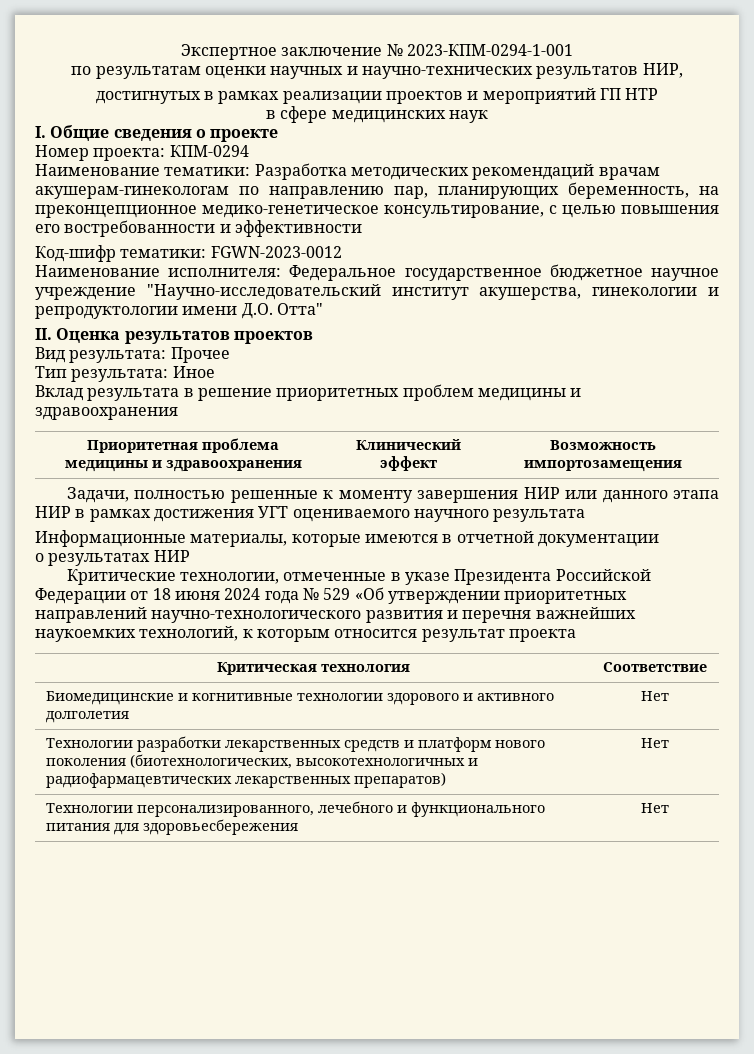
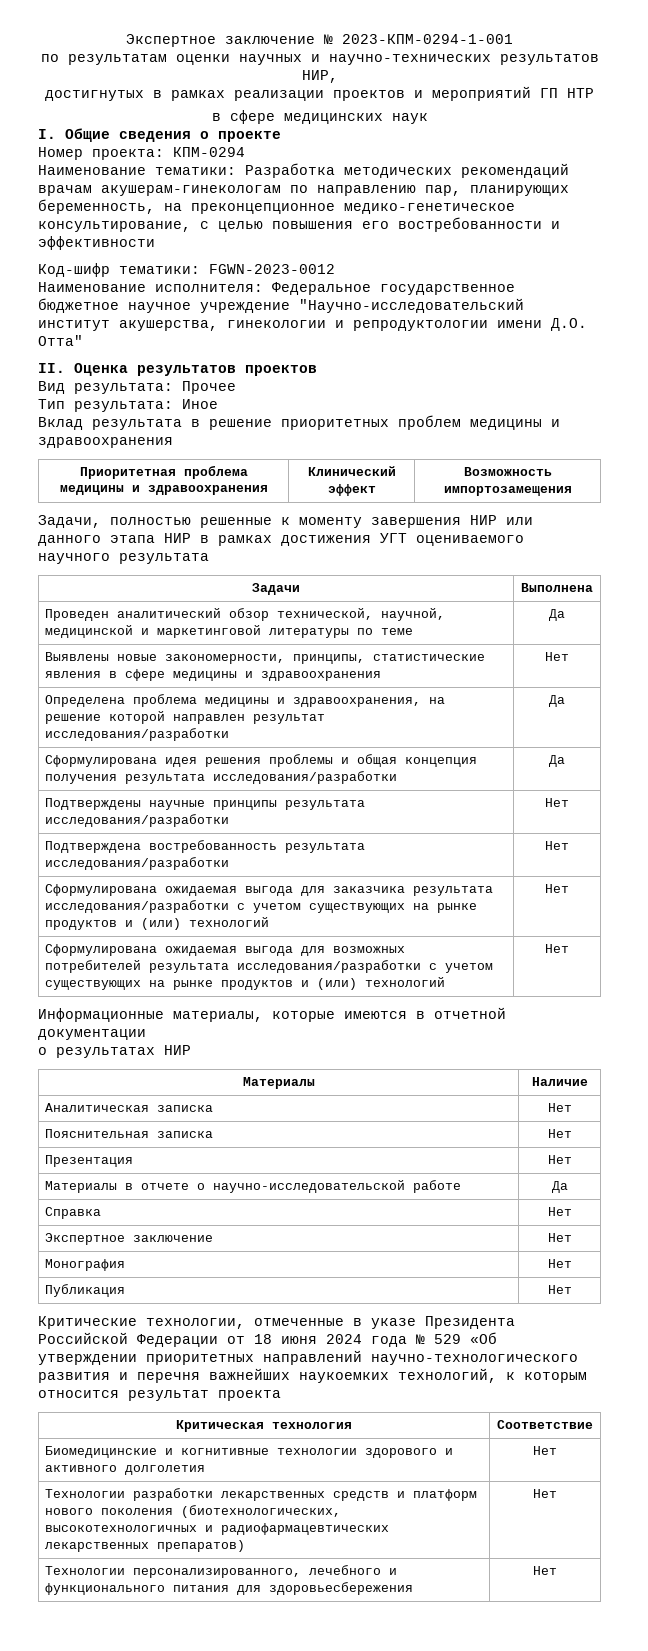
(586, 515) none -> [252,583,300,595] [521,583,593,592] [44,608,445,621] [44,625,413,638] [549,609,565,621] [44,652,485,664] [44,669,381,681] [545,652,569,661] [44,694,445,707] [44,711,325,724] [44,728,229,741] [549,695,565,707] [44,754,477,767] [44,771,397,784] [549,755,565,767] [44,798,365,810] [44,814,229,827] [545,798,569,807] [44,840,365,853] [44,857,229,870] [545,841,569,850] [44,884,493,896] [44,900,477,913] [44,917,269,930] [545,884,569,893] [44,944,405,956] [44,960,493,973] [44,977,445,990] [545,944,569,953] // Задачи | Выполнена // Проведен аналитический обзор технической, научной, медицинской и маркетинговой литературы по теме | Да // Выявлены новые закономерности, принципы, статистические явления в сфере медицины и здравоохранения | Нет // Определена проблема медицины и здравоохранения, на решение которой направлен результат исследования/разработки | Да // Сформулирована идея решения проблемы и общая концепция получения результата исследования/разработки | Да // Подтверждены научные принципы результата исследования/разработки | Нет // Подтверждена востребованность результата исследования/разработки | Нет // Сформулирована ожидаемая выгода для заказчика результата исследования/разработки с учетом существующих на рынке продуктов и (или) технологий | Нет // Сформулирована ожидаемая выгода для возможных потребителей результата исследования/разработки с учетом существующих на рынке продуктов и (или) технологий | Нет
(190, 556) none -> [242,1077,315,1089] [531,1077,588,1086] [44,1103,213,1112] [547,1103,572,1112] [44,1129,213,1138] [547,1129,572,1138] [44,1155,133,1167] [547,1155,572,1164] [44,1180,461,1193] [551,1181,568,1193] [44,1207,101,1219] [547,1207,572,1216] [44,1233,213,1245] [547,1233,572,1242] [44,1259,125,1271] [547,1259,572,1268] [44,1284,125,1297] [547,1285,572,1294] // Материалы | Наличие // Аналитическая записка | Нет // Пояснительная записка | Нет // Презентация | Нет // Материалы в отчете о научно-исследовательской работе | Да // Справка | Нет // Экспертное заключение | Нет // Монография | Нет // Публикация | Нет

